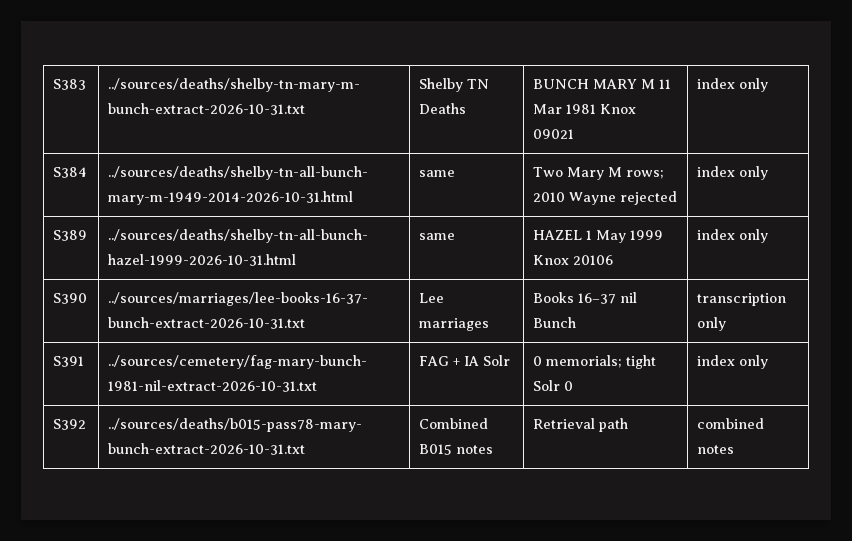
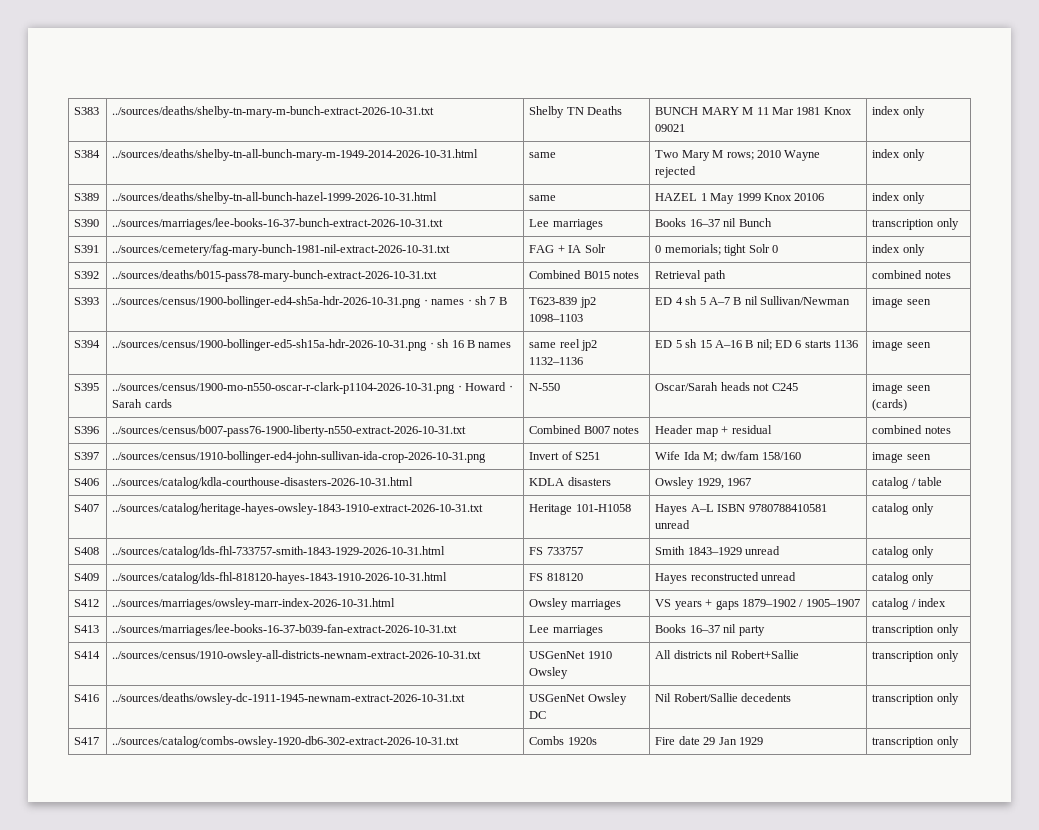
(735, 449) none -> [74,297,100,305] [112,296,507,308] [529,297,596,308] [529,314,584,322] [655,296,851,305] [872,297,931,308] [74,340,101,348] [112,339,512,351] [529,339,598,351] [529,357,584,365] [655,339,859,350] [872,340,931,351] [74,383,100,391] [112,382,513,394] [112,399,172,408] [529,383,561,391] [655,382,798,391] [872,383,931,394] [872,399,908,411] [74,426,100,434] [112,425,467,437] [529,425,640,434] [655,425,772,437] [872,425,951,434] [74,452,100,460] [112,451,487,463] [529,451,601,460] [655,451,801,462] [872,452,931,463] [74,478,100,486] [112,477,414,489] [529,477,611,486] [655,477,752,489] [872,477,943,489] [74,504,100,512] [112,503,484,515] [529,504,631,515] [655,504,827,515] [655,520,691,529] [872,503,934,515] [74,547,100,555] [112,546,446,558] [529,547,583,555] [655,546,781,555] [872,546,934,558] [74,573,100,581] [112,572,448,584] [529,573,583,581] [655,572,797,584] [872,572,934,584] [74,599,100,607] [112,598,396,610] [529,598,621,610] [655,599,860,610] [872,598,947,610] [74,625,100,633] [112,624,458,636] [529,625,603,636] [655,624,765,636] [872,624,959,636] [74,651,101,659] [112,650,482,662] [529,651,612,659] [529,667,569,679] [655,650,799,659] [872,650,959,662] [74,694,100,702] [112,693,466,705] [529,693,627,705] [529,711,547,719] [655,693,792,702] [872,693,959,705] [74,737,100,745] [112,736,460,748] [529,736,597,745] [655,736,763,745] [872,736,959,748] // S393 | ../sources/census/1900-bollinger-ed4-sh5a-hdr-2026-10-31.png · names · sh 7 B | T623-839 jp2 1098–1103 | ED 4 sh 5 A–7 B nil Sullivan/Newman | image seen // S394 | ../sources/census/1900-bollinger-ed5-sh15a-hdr-2026-10-31.png · sh 16 B names | same reel jp2 1132–1136 | ED 5 sh 15 A–16 B nil; ED 6 starts 1136 | image seen // S395 | ../sources/census/1900-mo-n550-oscar-r-clark-p1104-2026-10-31.png · Howard · Sarah cards | N-550 | Oscar/Sarah heads not C245 | image seen (cards) // S396 | ../sources/census/b007-pass76-1900-liberty-n550-extract-2026-10-31.txt | Combined B007 notes | Header map + residual | combined notes // S397 | ../sources/census/1910-bollinger-ed4-john-sullivan-ida-crop-2026-10-31.png | Invert of S251 | Wife Ida M; dw/fam 158/160 | image seen // S406 | ../sources/catalog/kdla-courthouse-disasters-2026-10-31.html | KDLA disasters | Owsley 1929, 1967 | catalog / table // S407 | ../sources/catalog/heritage-hayes-owsley-1843-1910-extract-2026-10-31.txt | Heritage 101-H1058 | Hayes A–L ISBN 9780788410581 unread | catalog only // S408 | ../sources/catalog/lds-fhl-733757-smith-1843-1929-2026-10-31.html | FS 733757 | Smith 1843–1929 unread | catalog only // S409 | ../sources/catalog/lds-fhl-818120-hayes-1843-1910-2026-10-31.html | FS 818120 | Hayes reconstructed unread | catalog only // S412 | ../sources/marriages/owsley-marr-index-2026-10-31.html | Owsley marriages | VS years + gaps 1879–1902 / 1905–1907 | catalog / index // S413 | ../sources/marriages/lee-books-16-37-b039-fan-extract-2026-10-31.txt | Lee marriages | Books 16–37 nil party | transcription only // S414 | ../sources/census/1910-owsley-all-districts-newnam-extract-2026-10-31.txt | USGenNet 1910 Owsley | All districts nil Robert+Sallie | transcription only // S416 | ../sources/deaths/owsley-dc-1911-1945-newnam-extract-2026-10-31.txt | USGenNet Owsley DC | Nil Robert/Sallie decedents | transcription only // S417 | ../sources/catalog/combs-owsley-1920-db6-302-extract-2026-10-31.txt | Combs 1920s | Fire date 29 Jan 1929 | transcription only

